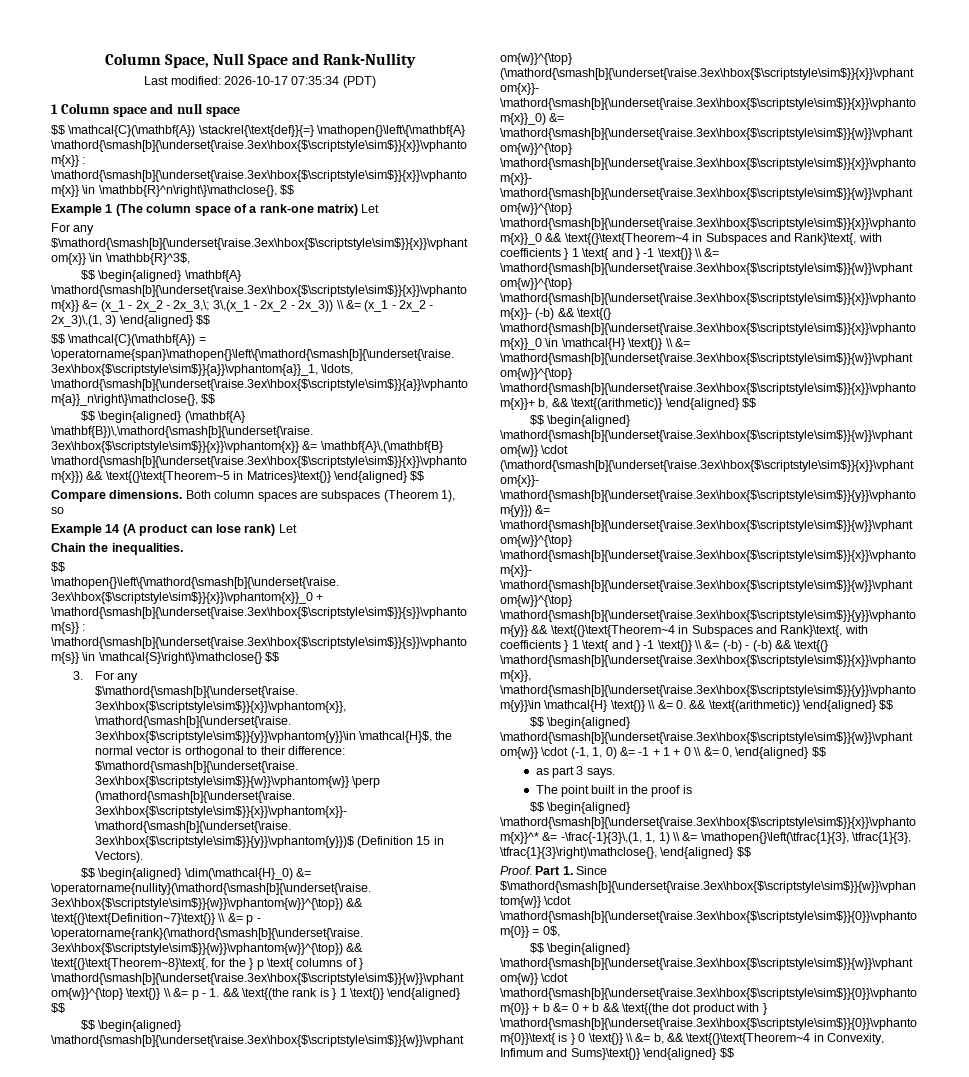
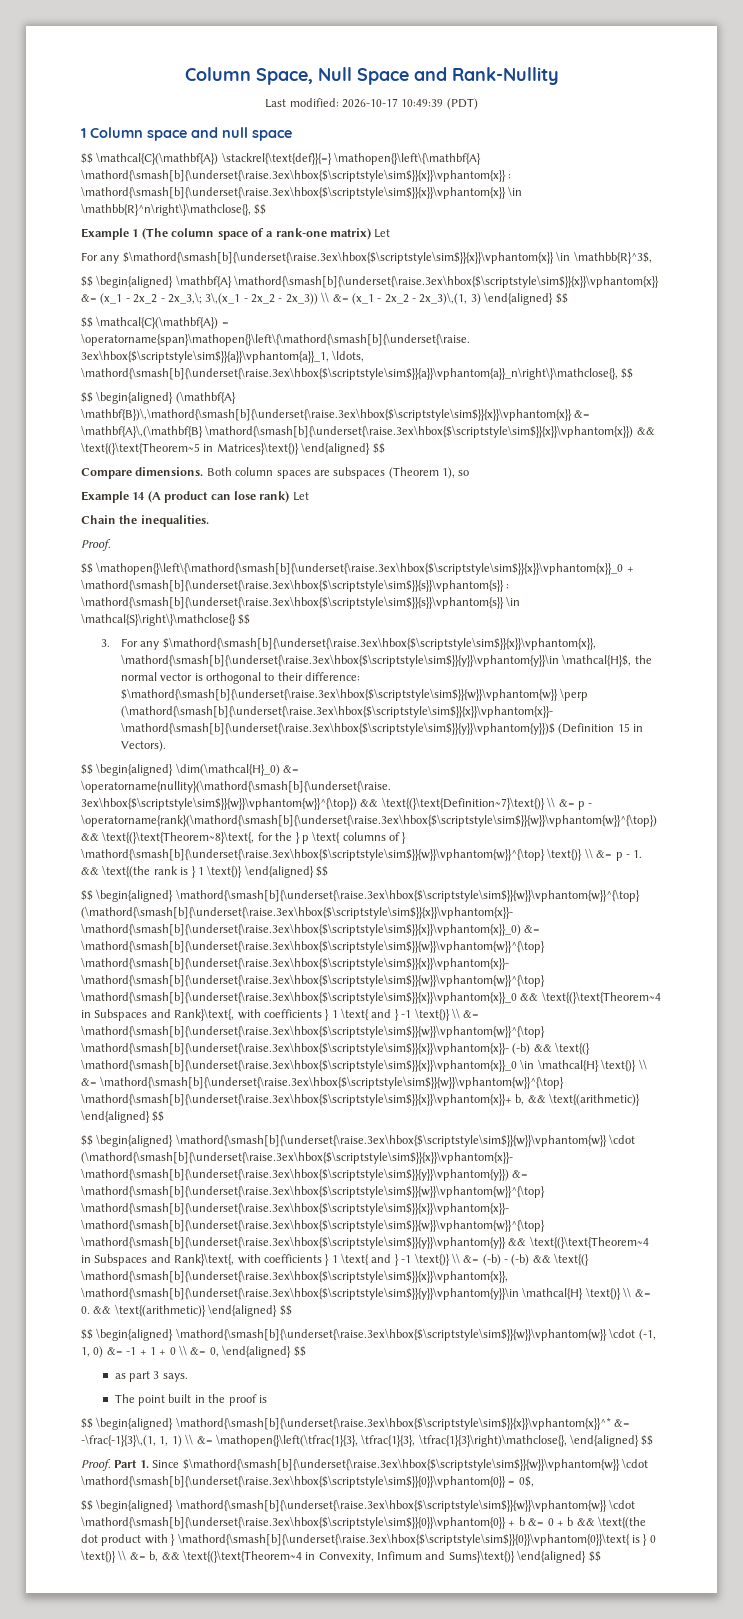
[291,76,340,85] 07:35:34 -> [401,99,444,107] 10:49:39
(183, 549) none -> [81,539,111,551] // Proof.

